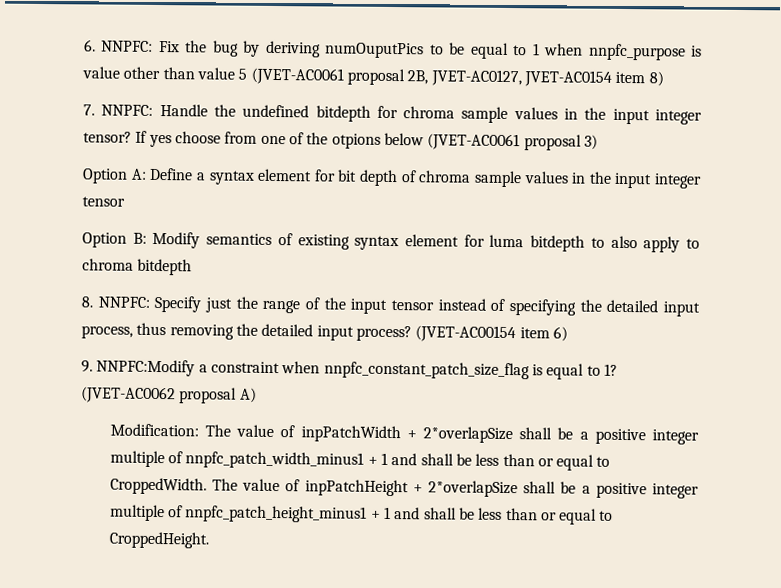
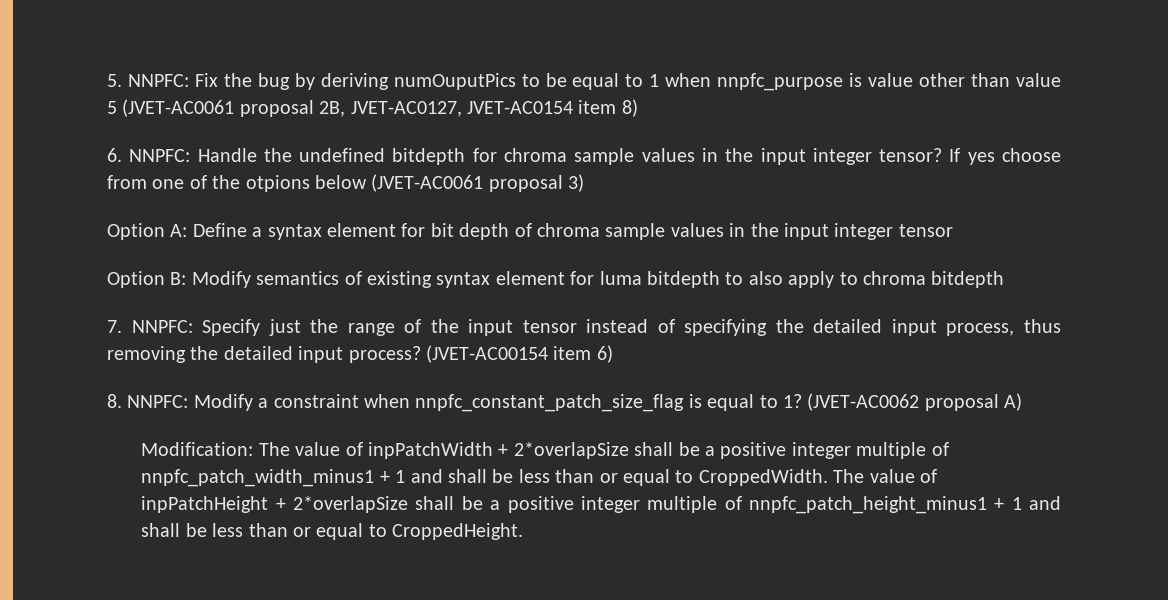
[84,39,96,52] 6. -> [107,74,122,87] 5.
[83,104,95,116] 7. -> [107,148,122,162] 6.
[81,296,93,308] 8. -> [107,320,122,333] 7.
[81,359,196,377] 9. NNPFC:Modify -> [107,394,253,411] 8. NNPFC: Modify

